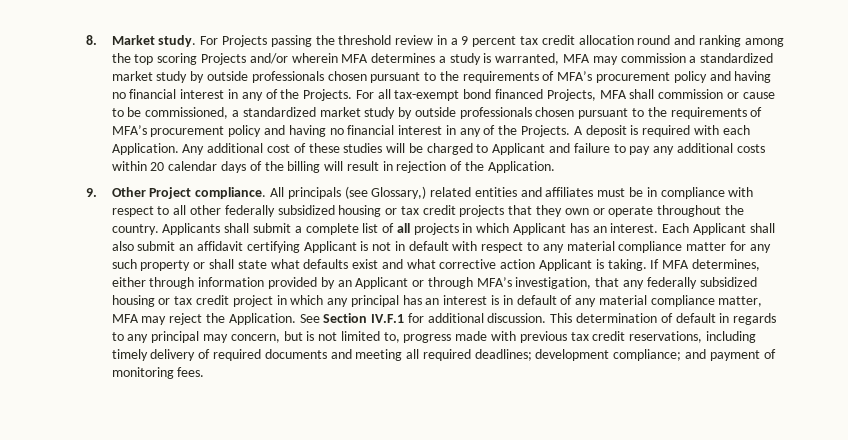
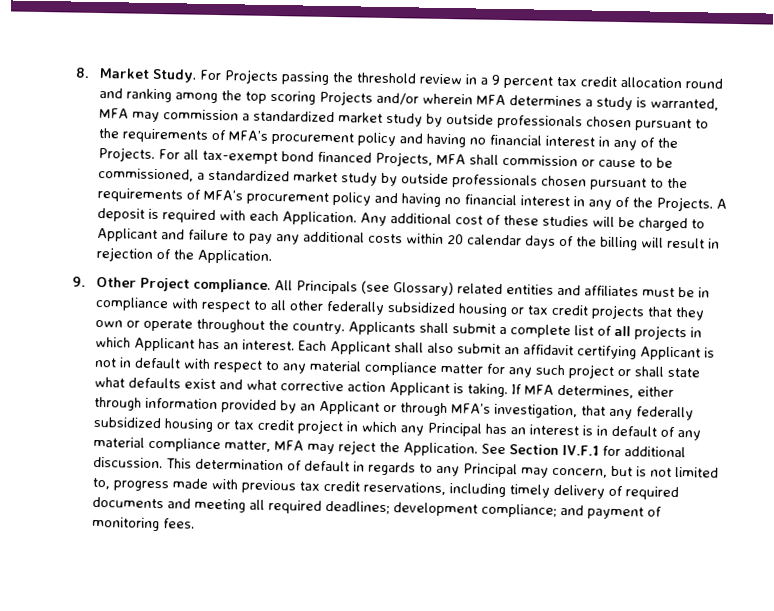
[158,35,197,47] study. -> [152,68,198,83] Study.
[287,186,427,199] principals (see Glossary,) -> [296,280,455,297] Principals (see Glossary)
[140,260,191,271] property -> [568,364,616,379] project
[350,295,399,307] principal -> [427,422,483,437] Principal
[151,331,200,343] principal -> [463,463,519,478] Principal

